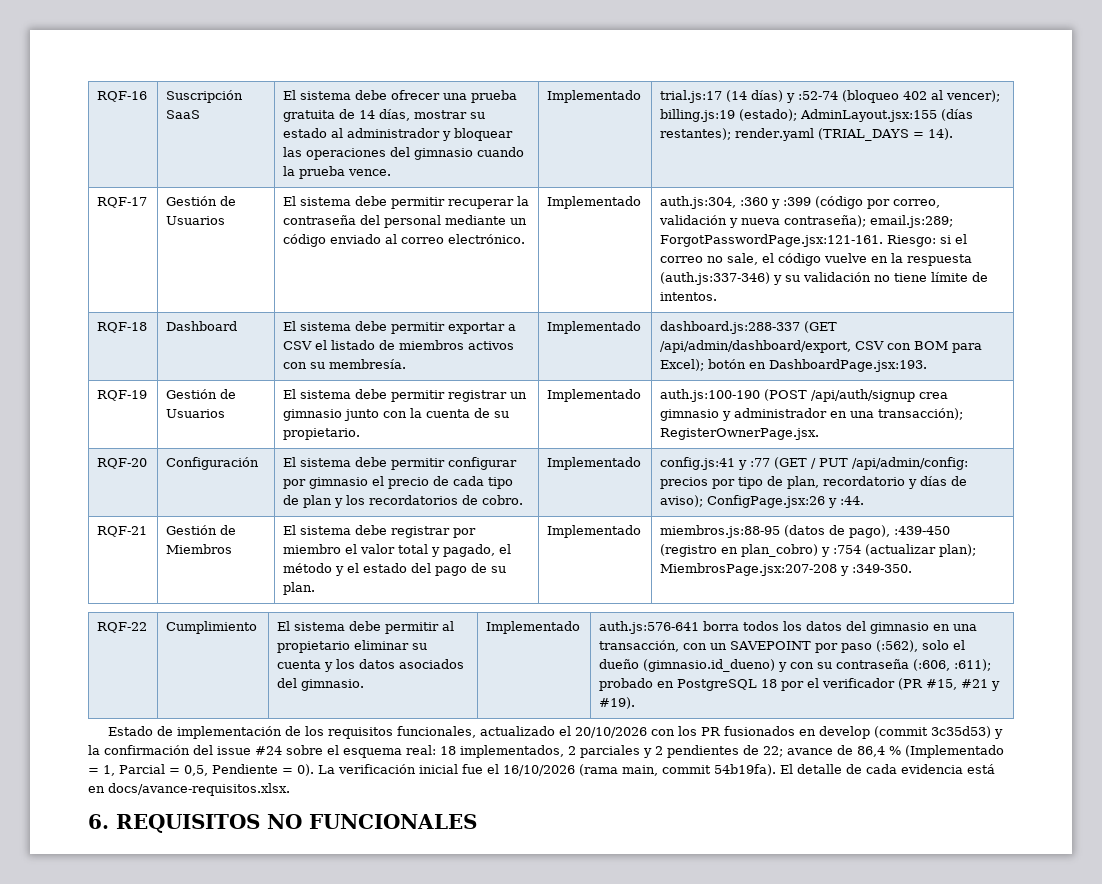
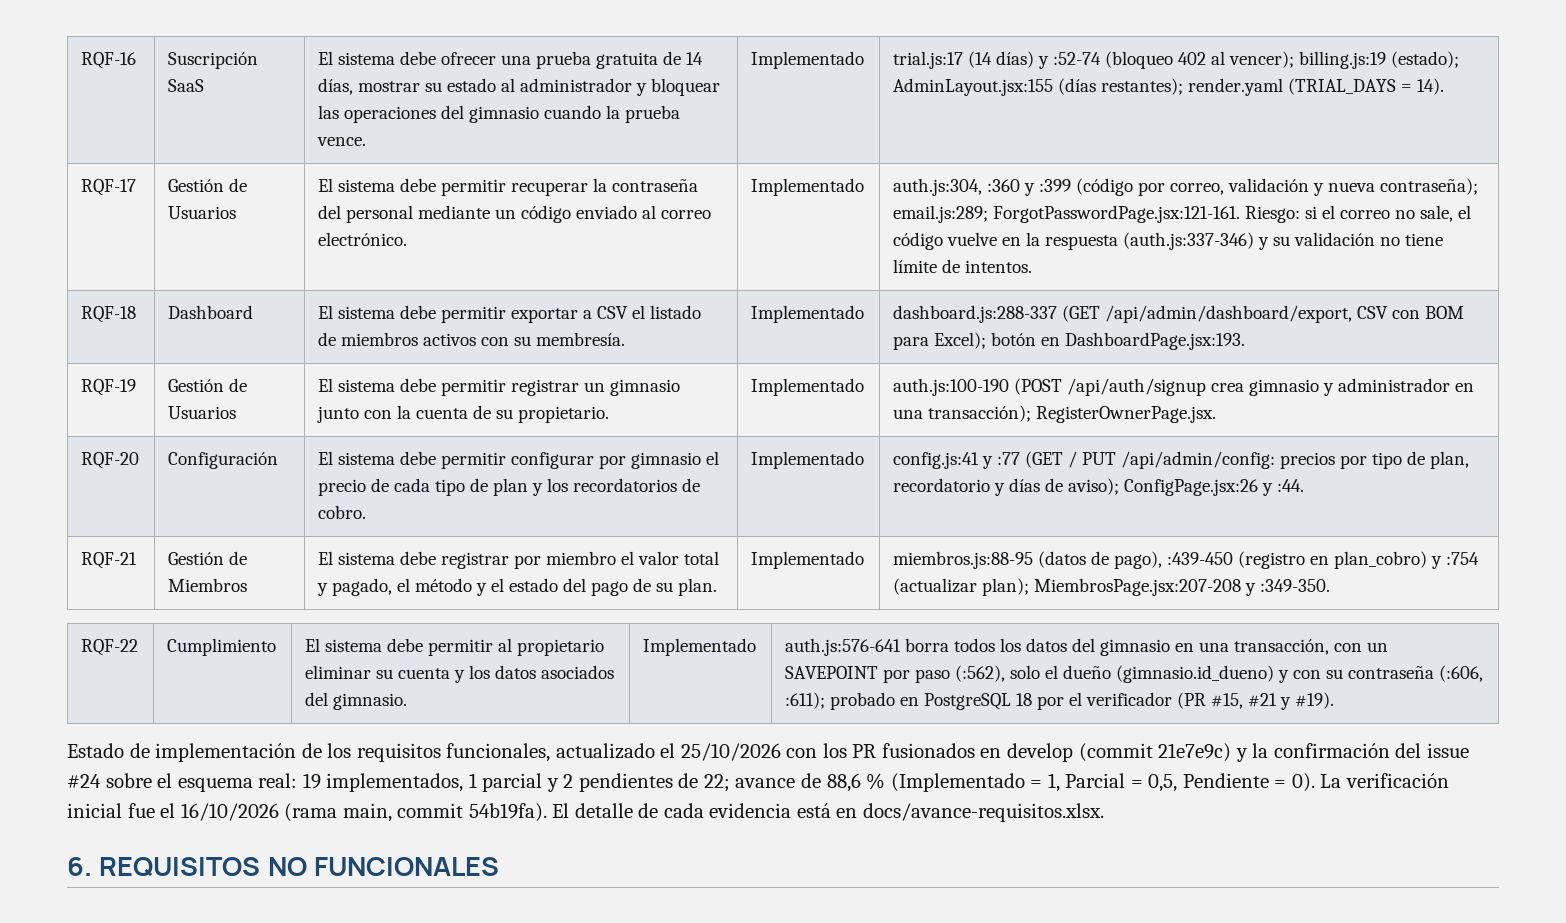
[574,727,647,738] 20/10/2026 -> [680,743,781,761] 25/10/2026
[930,726,991,738] 3c35d53) -> [1158,743,1232,762] 21e7e9c)
[440,745,640,758] 18 implementados, 2 parciales -> [302,773,543,792] 19 implementados, 1 parcial
[857,746,885,757] 86,4 -> [826,773,861,792] 88,6

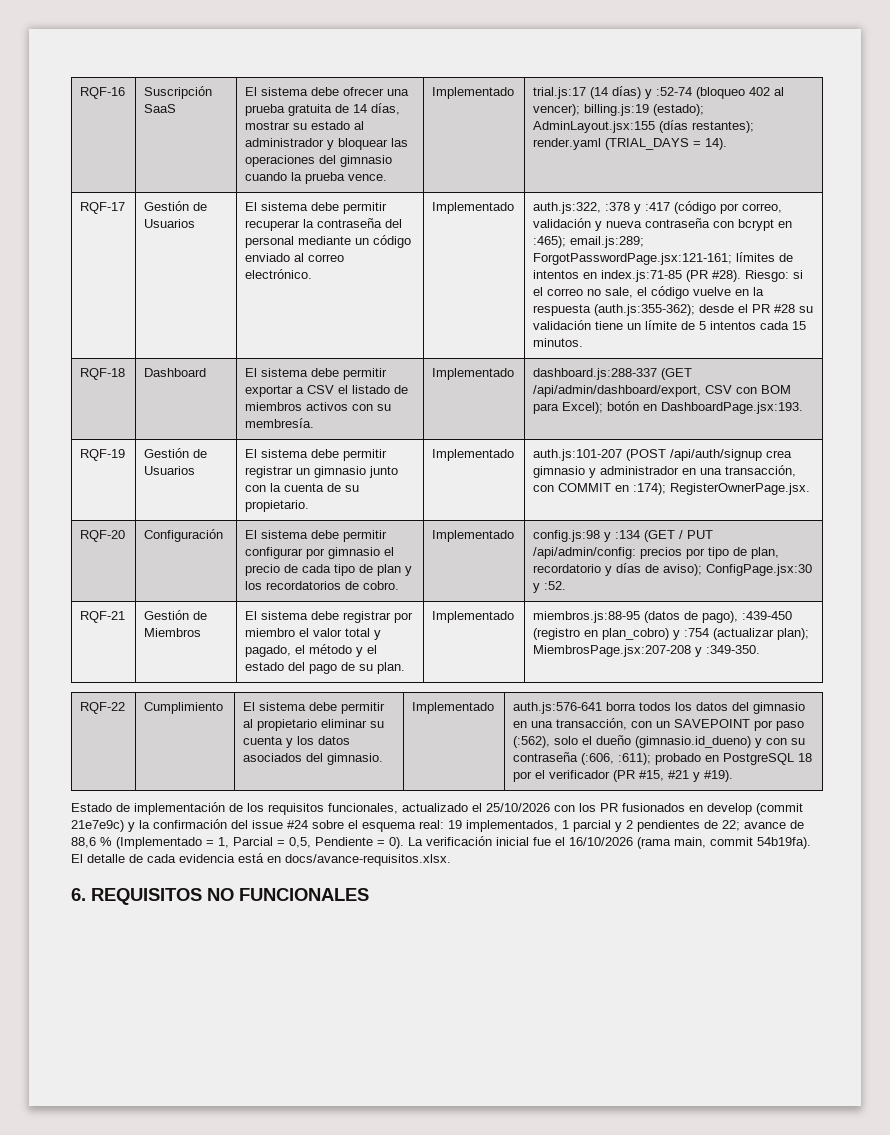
[893,178,1072,196] auth.js:304, :360 y :399 -> [533,202,671,214] auth.js:322, :378 y :417
[1379,178,1478,195] [893,205,1241,223] contraseña); email.js:289; ForgotPasswordPage.jsx:121-161. -> [645,218,793,231] [533,236,645,248] [533,252,794,265] [533,270,742,282] contraseña con bcrypt en :465); email.js:289; ForgotPasswordPage.jsx:121-161; límites de intentos en index.js:71-85 (PR #28).
[1123,232,1443,250] [893,259,1033,273] (auth.js:337-346) y su validación no tiene límite de intentos. -> [594,304,814,316] [533,320,807,330] [533,338,584,347] (auth.js:355-362); desde el PR #28 su validación tiene un límite de 5 intentos cada 15 minutos.
[893,378,1010,396] auth.js:100-190 -> [533,449,623,461] auth.js:101-207
[928,405,1032,422] transacción); -> [725,465,797,477] [533,483,667,495] transacción, con COMMIT en :174);
[893,452,1021,469] config.js:41 y :77 -> [533,530,641,542] config.js:98 y :134
[1124,479,1305,496] ConfigPage.jsx:26 y :44. -> [706,564,813,576] [533,581,567,593] ConfigPage.jsx:30 y :52.

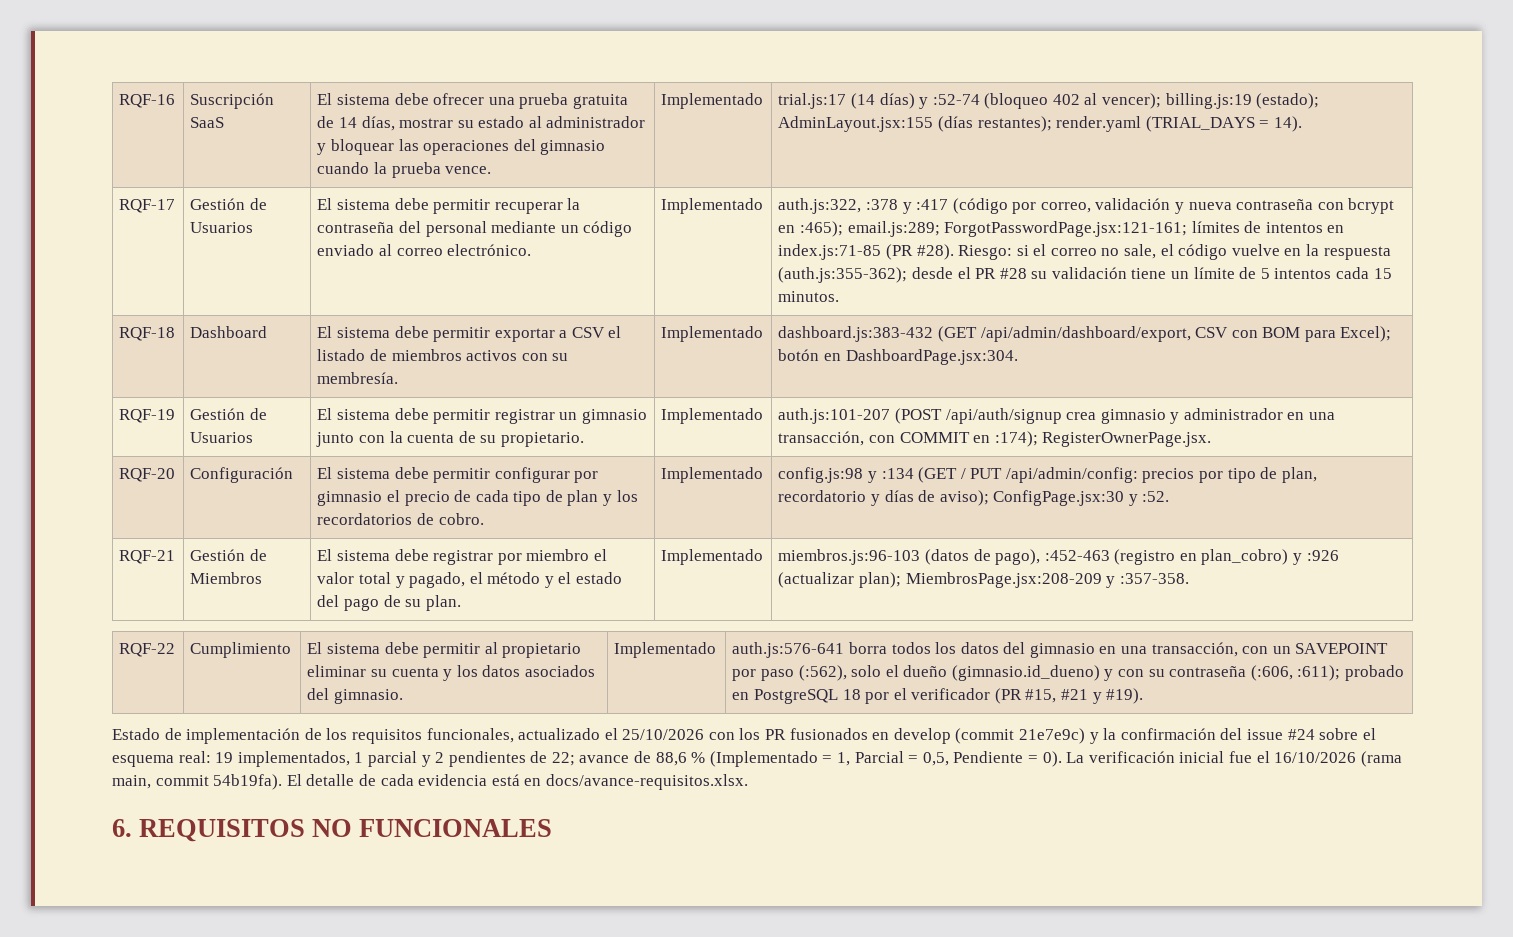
[533,368,658,380] dashboard.js:288-337 -> [778,326,934,342] dashboard.js:383-432
[661,402,804,414] DashboardPage.jsx:193. -> [845,349,1018,365] DashboardPage.jsx:304.
[533,611,641,623] miembros.js:88-95 -> [778,549,921,565] miembros.js:96-103
[742,611,793,620] :439-450 -> [1044,550,1110,561] :452-463
[684,628,710,637] :754 -> [1306,550,1339,561] :926
[533,645,761,657] MiembrosPage.jsx:207-208 y :349-350. -> [905,572,1189,588] MiembrosPage.jsx:208-209 y :357-358.

